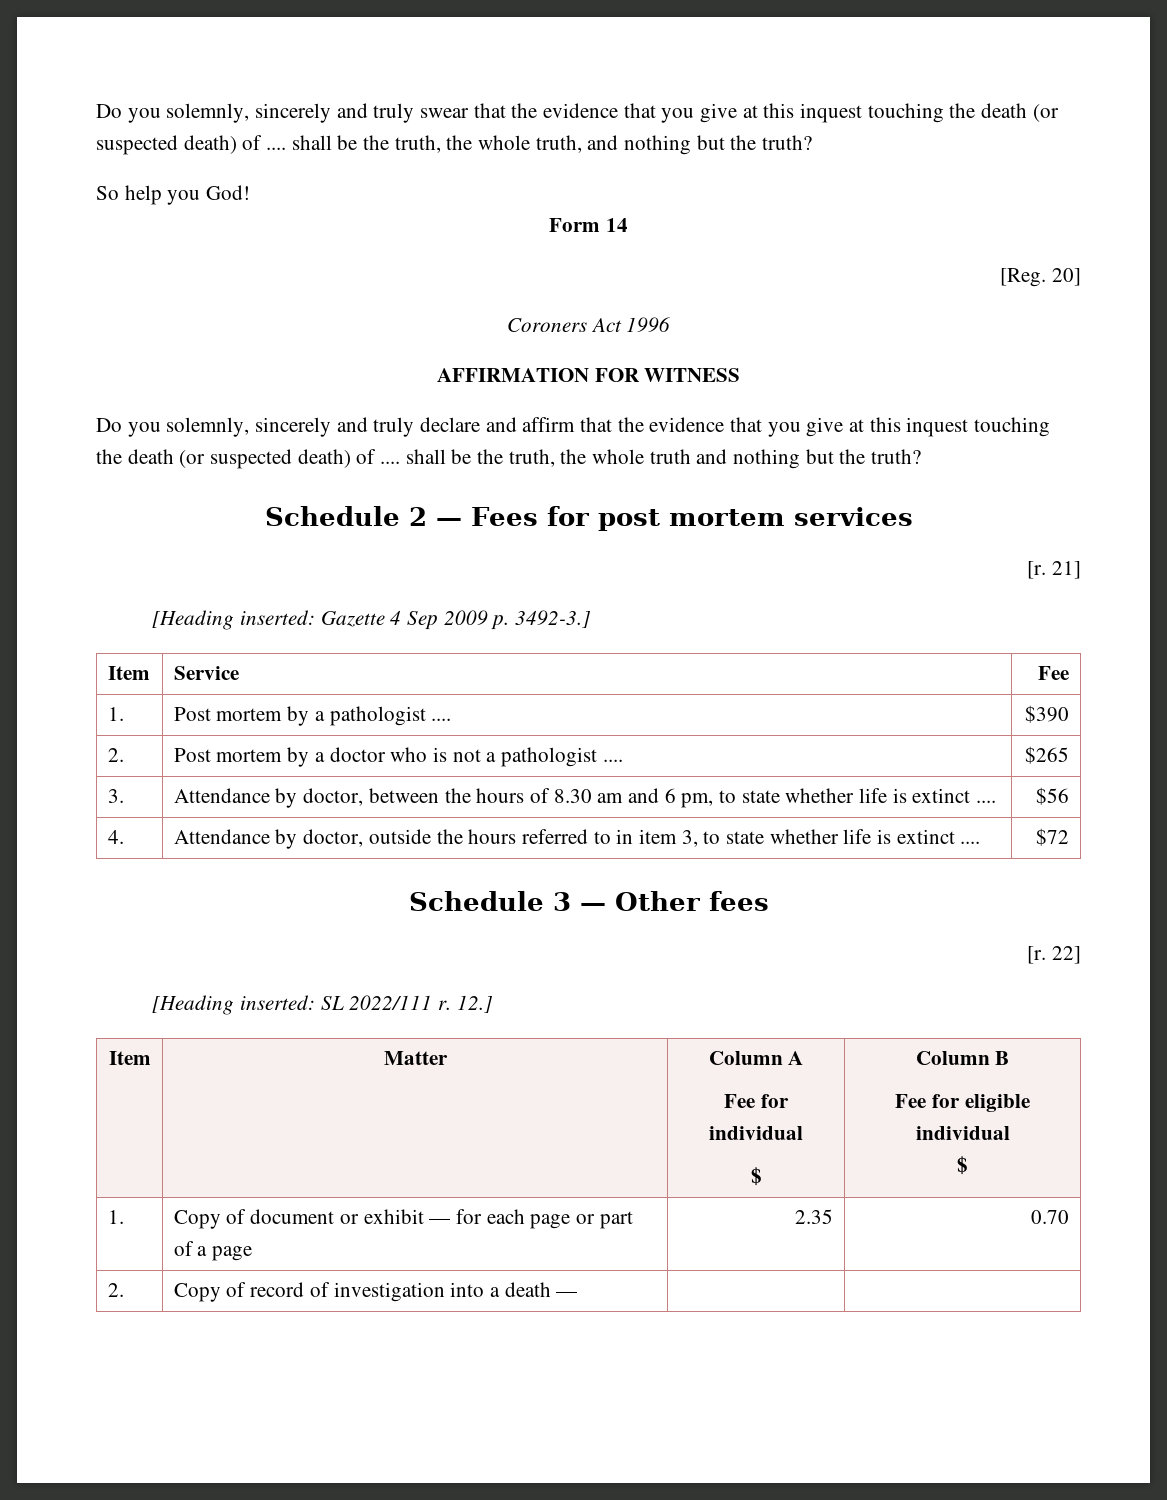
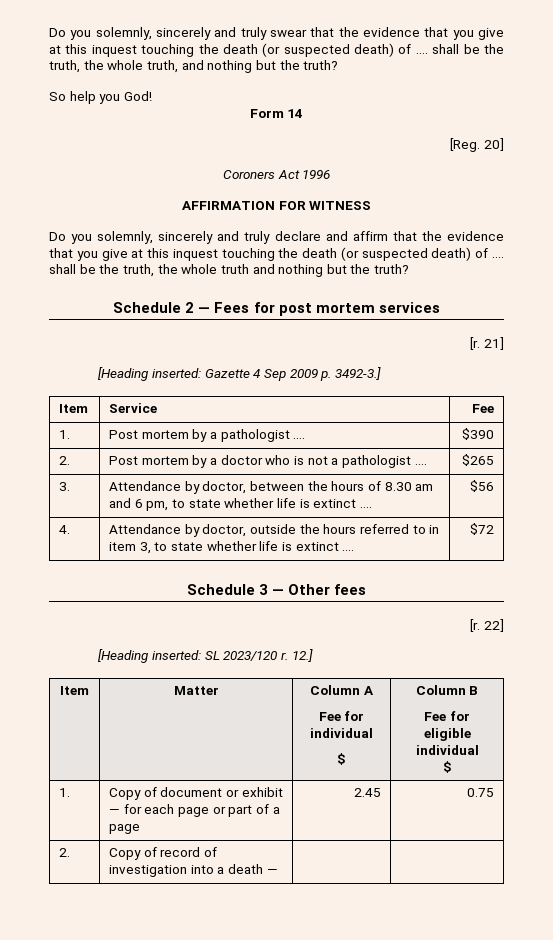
[349,995,433,1010] 2022/111 -> [223,651,278,661] 2023/120
[795,1209,834,1224] [1031,1210,1070,1224] 2.35 | 0.70 -> [353,788,381,797] [466,788,494,797] 2.45 | 0.75

